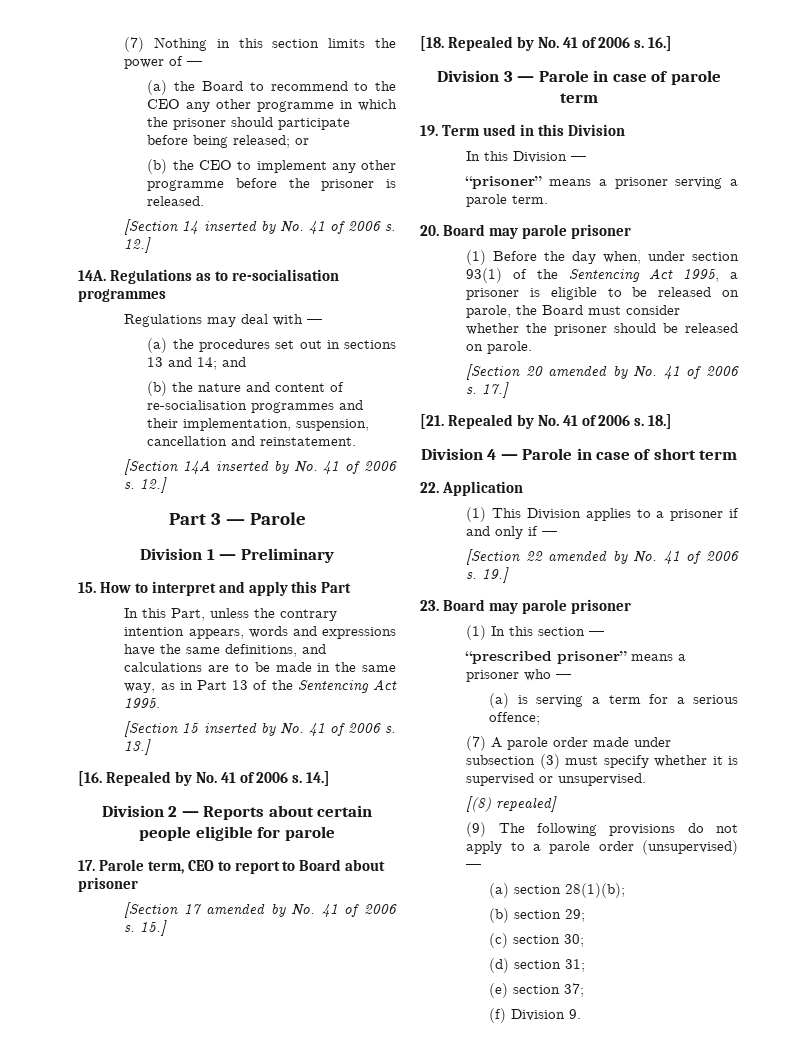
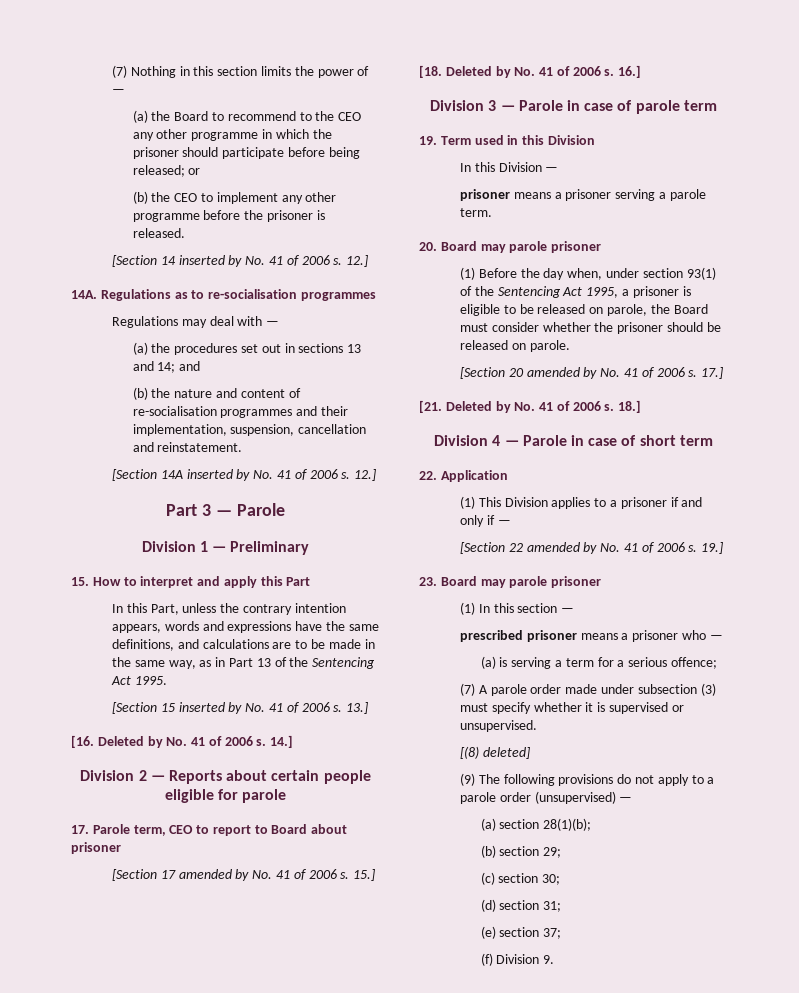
[105,771,171,786] Repealed -> [97,736,144,746] Deleted
[447,36,513,51] Repealed -> [445,66,492,76] Deleted
[465,176,543,189] “prisoner” -> [460,189,511,201] prisoner
[447,414,513,429] Repealed -> [445,401,492,411] Deleted
[465,651,628,664] “prescribed prisoner” -> [460,630,577,642] prescribed prisoner
[496,796,558,812] repealed] -> [482,747,530,759] deleted]

